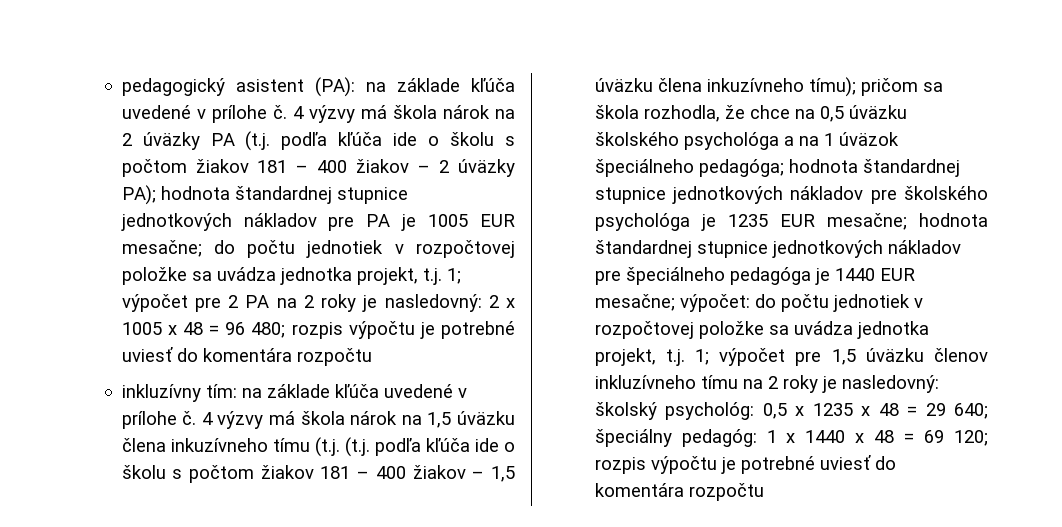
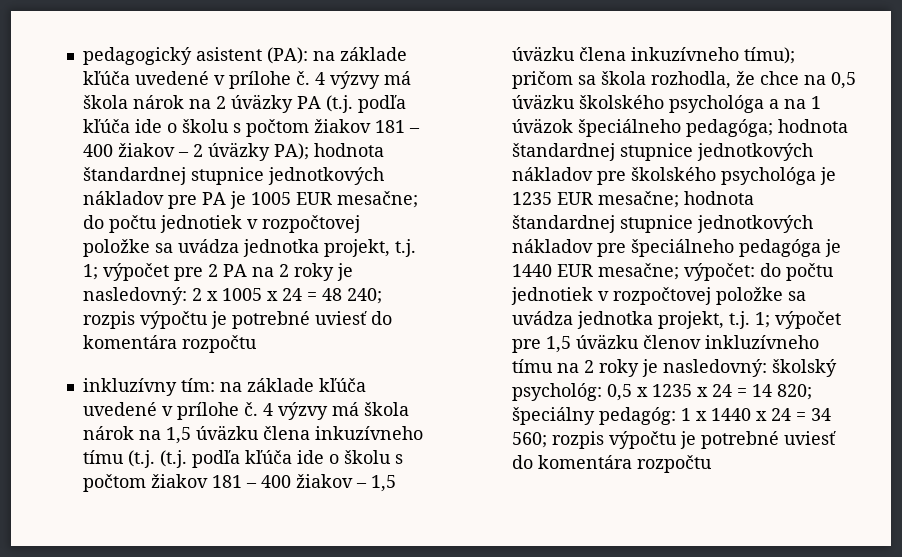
[182,322,286,338] 48 = 96 480; -> [282,288,383,304] 24 = 48 240;
[878,403,988,419] 48 = 29 640; -> [712,384,813,400] 24 = 14 820;
[874,430,989,446] 48 = 69 120; -> [771,408,832,421] [512,432,548,448] 24 = 34 560;

